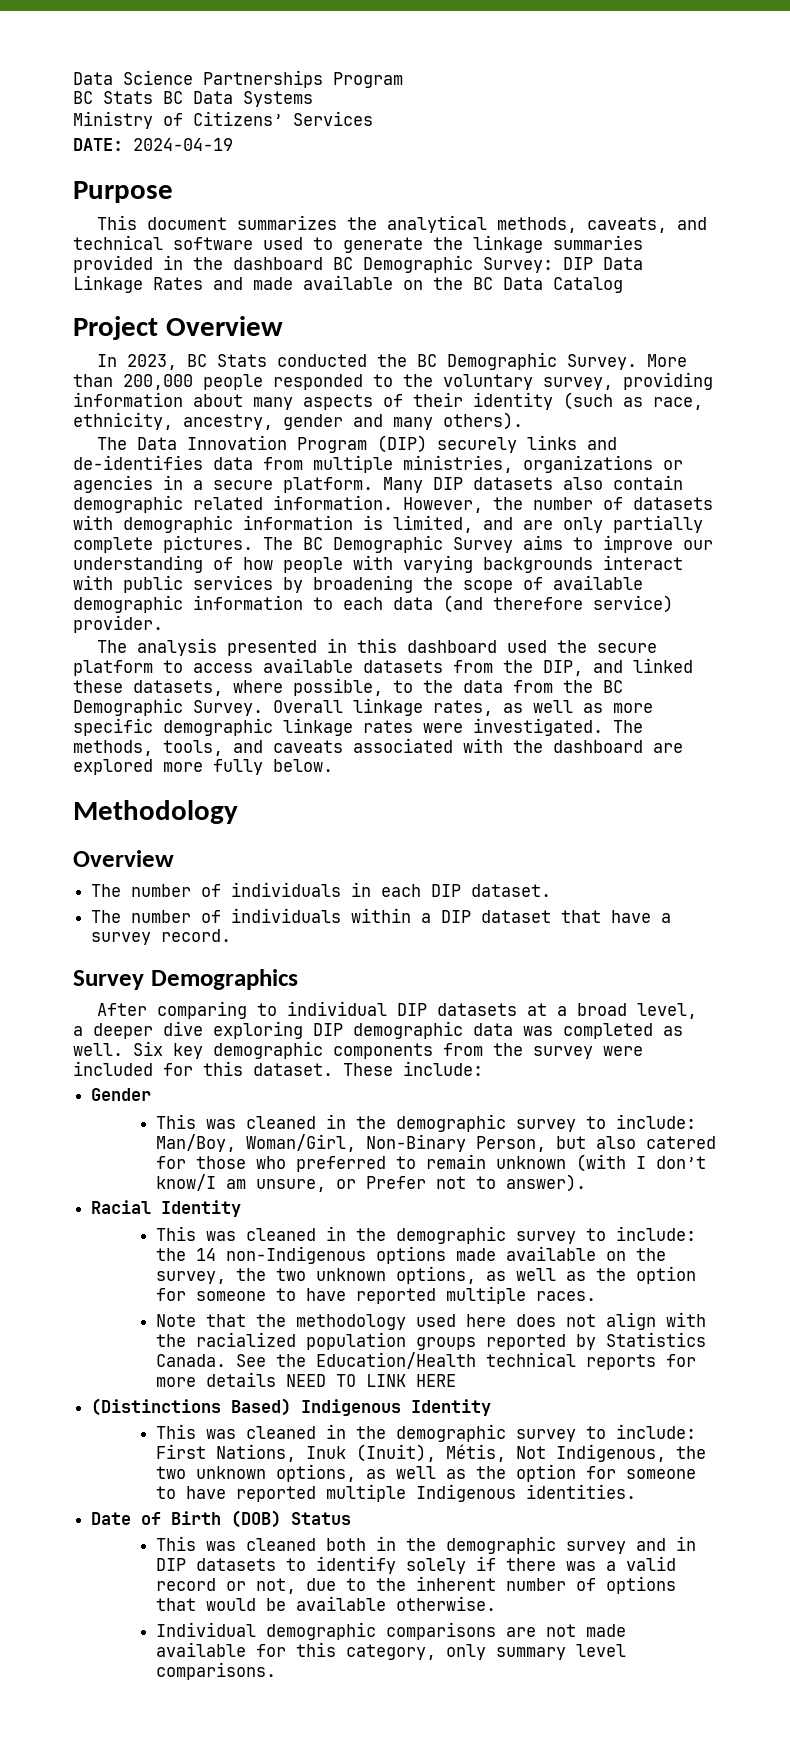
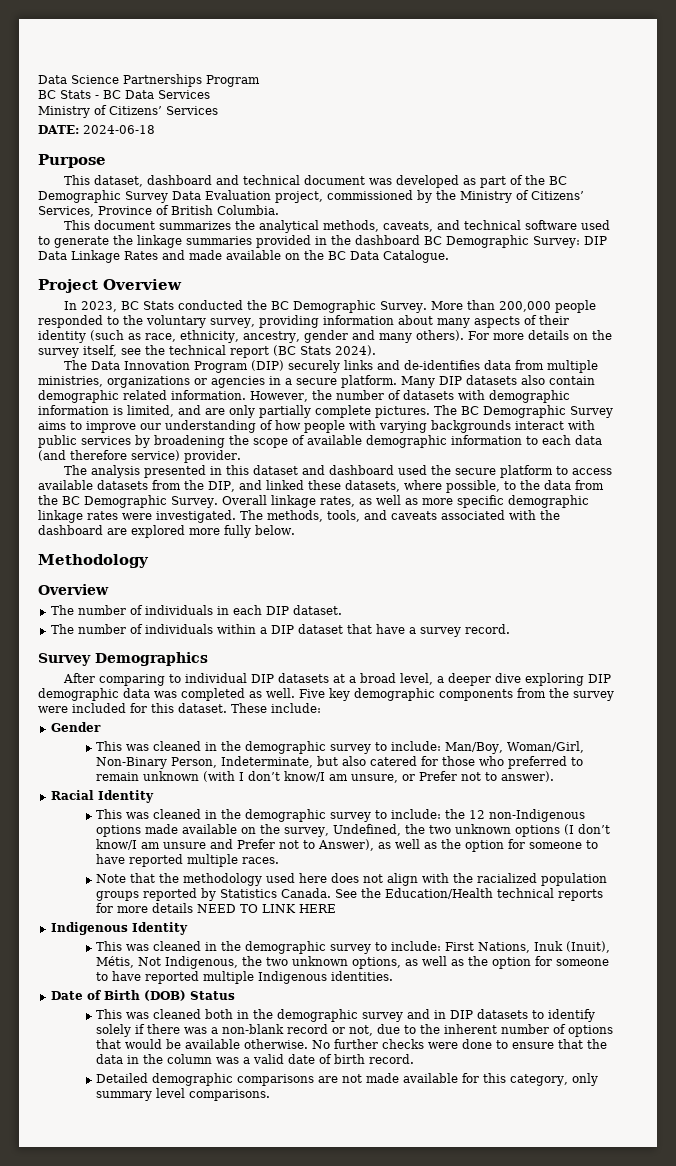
[163,91,313,107] BC Data Systems -> [95,90,210,99] - BC Data Services
[133,138,233,151] 2024-04-19 -> [83,125,155,134] 2024-06-18
(173, 192) none -> [64,175,568,188] [38,190,584,203] [38,205,279,217] // This dataset, dashboard and technical document was developed as part of the BC Demographic Survey Data Evaluation project, commissioned by the Ministry of Citizens’ Services, Province of British Columbia.
[553,277,623,293] Catalog -> [383,250,449,263] Catalogue.
(523, 421) none -> [467,330,612,340] [38,345,376,358] For more details on the survey itself, see the technical report (BC Stats 2024).
(398, 645) none -> [253,465,326,475] dataset and
[133,1041,163,1056] Six -> [299,689,325,698] Five
(547, 1144) none -> [221,756,314,768] Indeterminate,
[196,1248,217,1261] 14 -> [469,810,486,819] 12
[236,1266,477,1284] the two unknown options, -> [333,824,611,837] [96,839,375,851] Undefined, the two unknown options (I don’t know/I am unsure and Prefer not to Answer),
[91,1398,292,1416] (Distinctions Based) -> (337, 908) none
[626,1556,677,1571] valid -> [222,1024,285,1034] non-blank
[156,1622,257,1637] // Individual -> [312,1039,608,1049] [96,1054,415,1064] [96,1073,149,1083] No further checks were done to ensure that the data in the column was a valid date of birth record. // Detailed

